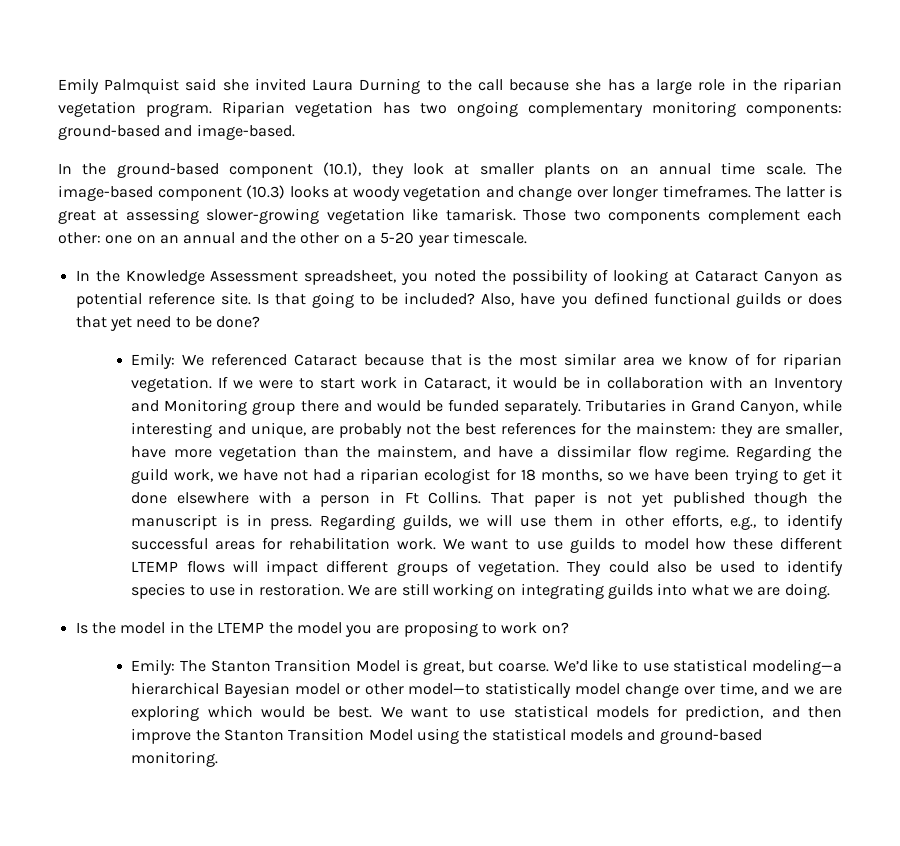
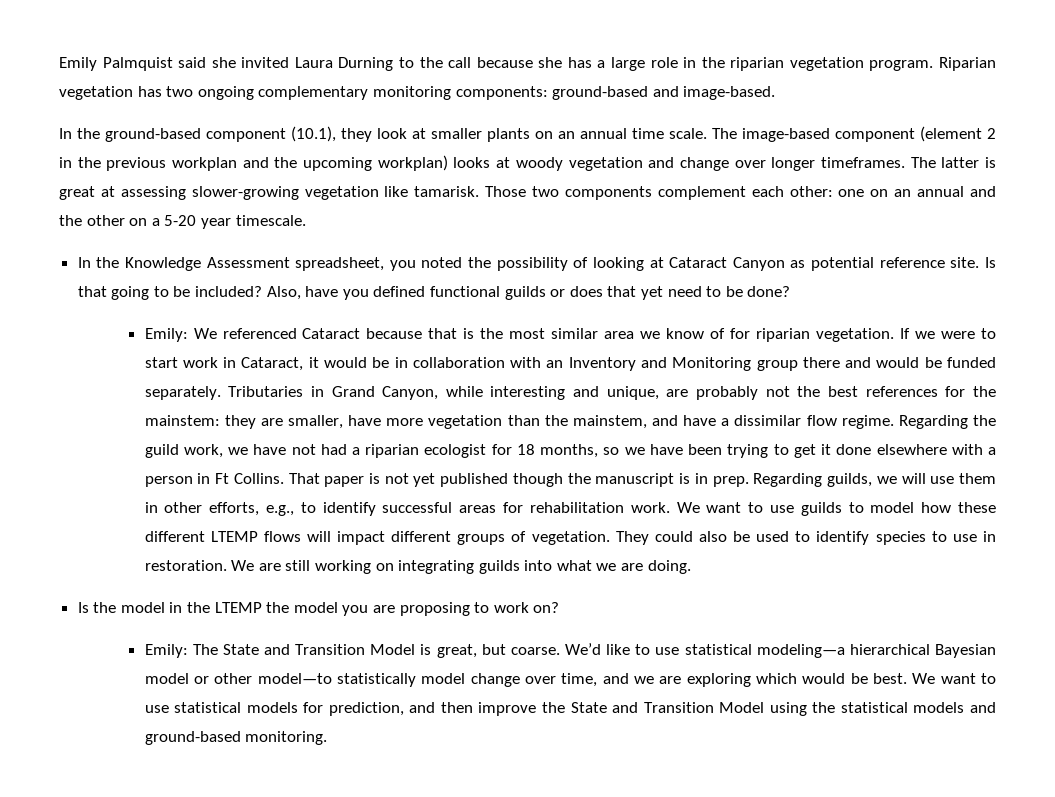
[246,185,285,199] (10.3) -> [920,126,996,142] [59,155,448,171] (element 2 in the previous workplan and the upcoming workplan)
[269,518,312,530] press. -> [712,476,749,487] prep.
[210,660,271,672] Stanton -> [222,644,291,655] State and
[224,729,285,741] Stanton -> [570,702,639,713] State and

